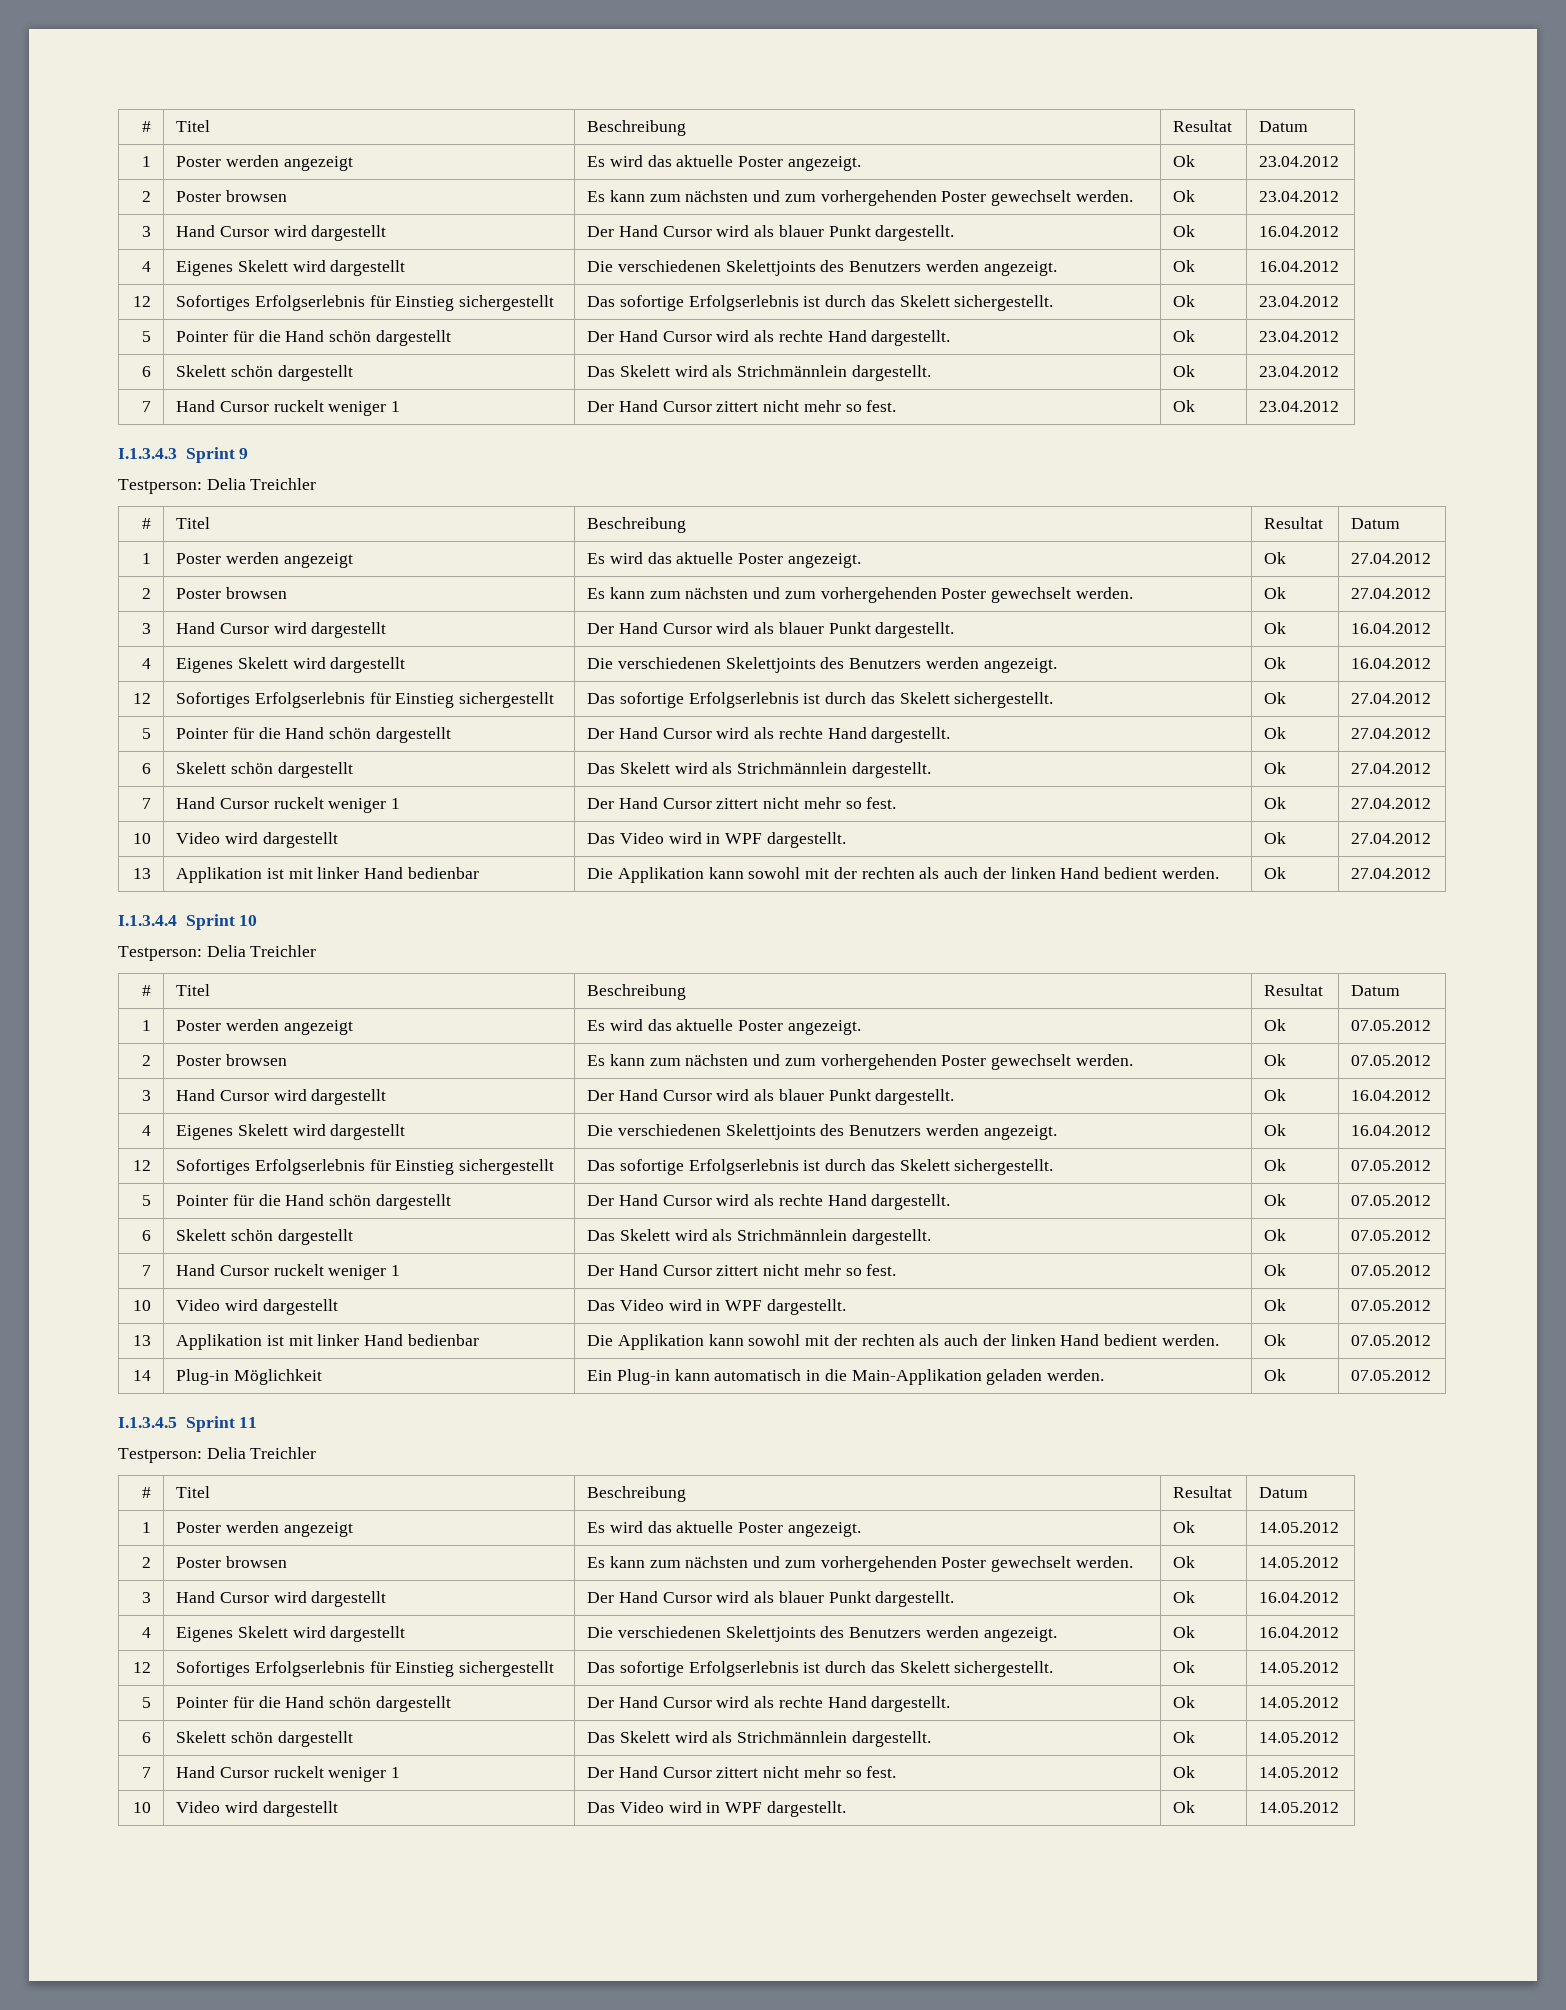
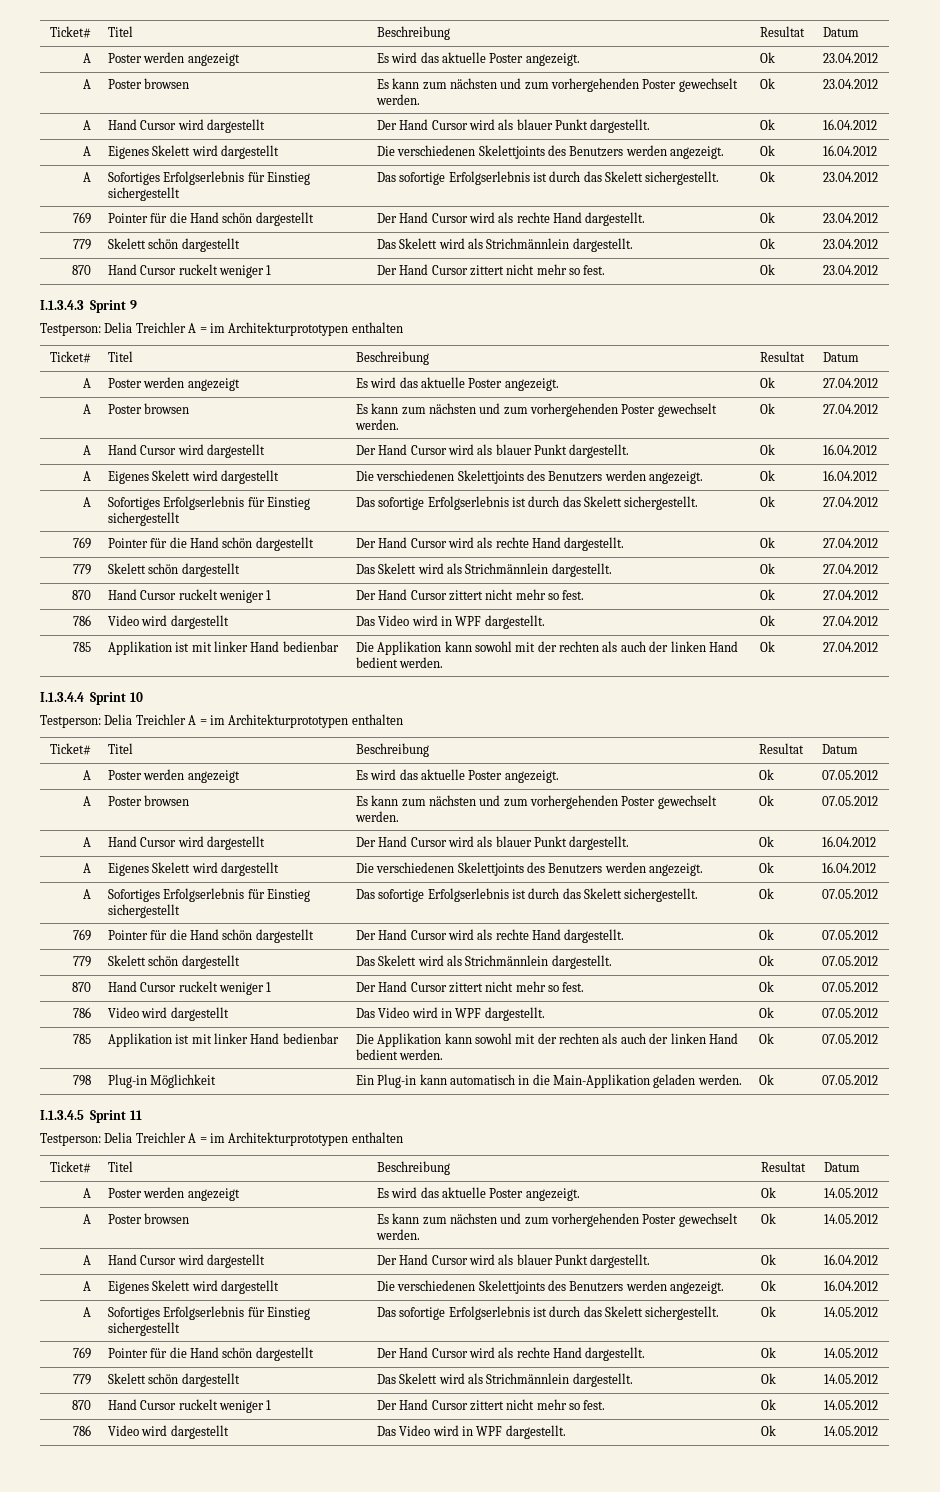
[141,121,151,132] [176,120,211,132] [587,120,687,136] [1173,120,1233,132] [1259,121,1309,132] [141,156,151,167] # | Titel | Beschreibung | Resultat | Datum // 1 -> [50,26,92,38] [107,26,133,37] [376,26,450,40] [759,26,805,37] [822,27,859,37] [83,53,92,63] Ticket# | Titel | Beschreibung | Resultat | Datum // A
[141,191,151,202] 2 -> [83,79,92,89] A
[141,226,151,237] 3 -> [83,120,92,130] A
[141,261,151,272] 4 -> [83,146,92,156] A
[132,296,151,307] 12 -> [83,172,92,182] A
[141,331,151,342] 5 -> [73,212,92,224] 769
[141,366,151,377] 6 -> [73,239,92,250] 779
[141,401,151,412] 7 -> [72,265,92,275] 870
[141,518,151,529] [176,517,211,529] [587,517,687,533] [1264,517,1324,529] [1351,518,1401,529] [141,553,151,564] // # | Titel | Beschreibung | Resultat | Datum // 1 -> [188,322,403,336] [50,351,92,363] [107,351,133,362] [355,351,429,365] [759,351,805,362] [822,352,859,362] [83,378,92,388] A = im Architekturprototypen enthalten // Ticket# | Titel | Beschreibung | Resultat | Datum // A
[141,588,151,599] 2 -> [83,404,92,414] A
[141,623,151,634] 3 -> [83,445,92,455] A
[141,658,151,669] 4 -> [83,471,92,481] A
[132,693,151,704] 12 -> [83,497,92,507] A
[141,728,151,739] 5 -> [73,537,92,549] 769
[141,763,151,774] 6 -> [73,564,92,575] 779
[141,798,151,809] 7 -> [72,590,92,600] 870
[132,833,151,844] 10 -> [73,615,92,626] 786
[132,868,151,879] 13 -> [73,642,92,652] 785
[141,985,151,996] [176,984,211,996] [587,984,687,1000] [1264,984,1324,996] [1351,985,1401,996] [141,1020,151,1031] // # | Titel | Beschreibung | Resultat | Datum // 1 -> [188,714,403,728] [50,743,92,755] [107,743,133,754] [355,743,429,757] [758,743,804,754] [821,744,858,754] [83,770,92,780] A = im Architekturprototypen enthalten // Ticket# | Titel | Beschreibung | Resultat | Datum // A
[141,1055,151,1066] 2 -> [83,796,92,806] A
[141,1090,151,1101] 3 -> [83,837,92,847] A
[141,1125,151,1136] 4 -> [83,863,92,873] A
[132,1160,151,1171] 12 -> [83,889,92,899] A
[141,1195,151,1206] 5 -> [73,929,92,941] 769
[141,1230,151,1241] 6 -> [73,956,92,967] 779
[141,1265,151,1276] 7 -> [72,982,92,992] 870
[132,1300,151,1311] 10 -> [73,1007,92,1018] 786
[132,1335,151,1346] 13 -> [73,1034,92,1044] 785
[132,1370,151,1381] 14 -> [73,1075,92,1086] 798
[141,1487,151,1498] [176,1486,211,1498] [587,1486,687,1502] [1173,1486,1233,1498] [1259,1487,1309,1498] [141,1522,151,1533] // # | Titel | Beschreibung | Resultat | Datum // 1 -> [188,1132,403,1146] [50,1161,92,1173] [107,1161,133,1172] [376,1161,450,1175] [760,1161,806,1172] [823,1162,860,1172] [83,1188,92,1198] A = im Architekturprototypen enthalten // Ticket# | Titel | Beschreibung | Resultat | Datum // A
[141,1557,151,1568] 2 -> [83,1214,92,1224] A
[141,1592,151,1603] 3 -> [83,1255,92,1265] A
[141,1627,151,1638] 4 -> [83,1281,92,1291] A
[132,1662,151,1673] 12 -> [83,1307,92,1317] A
[141,1697,151,1708] 5 -> [73,1347,92,1359] 769
[141,1732,151,1743] 6 -> [73,1374,92,1385] 779
[141,1767,151,1778] 7 -> [72,1400,92,1410] 870
[132,1802,151,1813] 10 -> [73,1425,92,1436] 786

